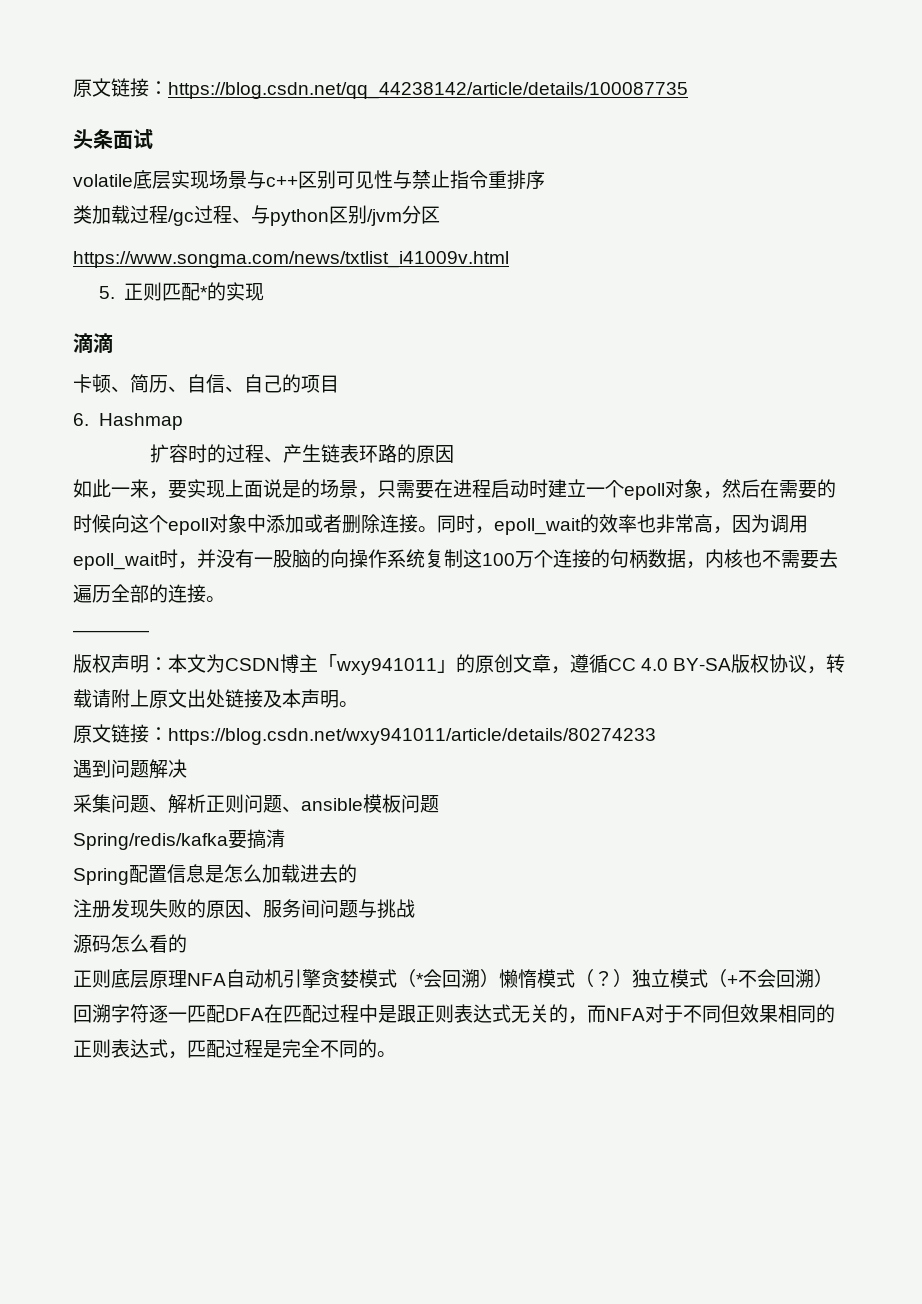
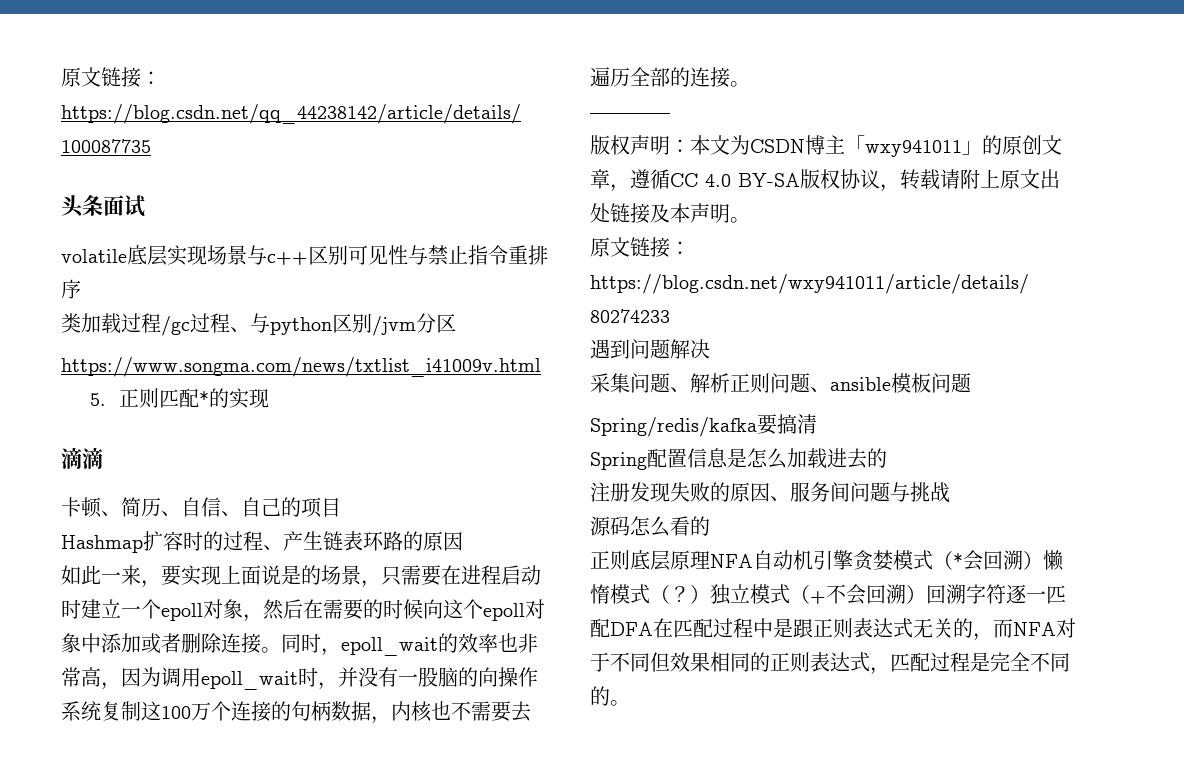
[73,413,89,426] 6. -> (341, 507) none
(183, 421) // -> (143, 544) none

